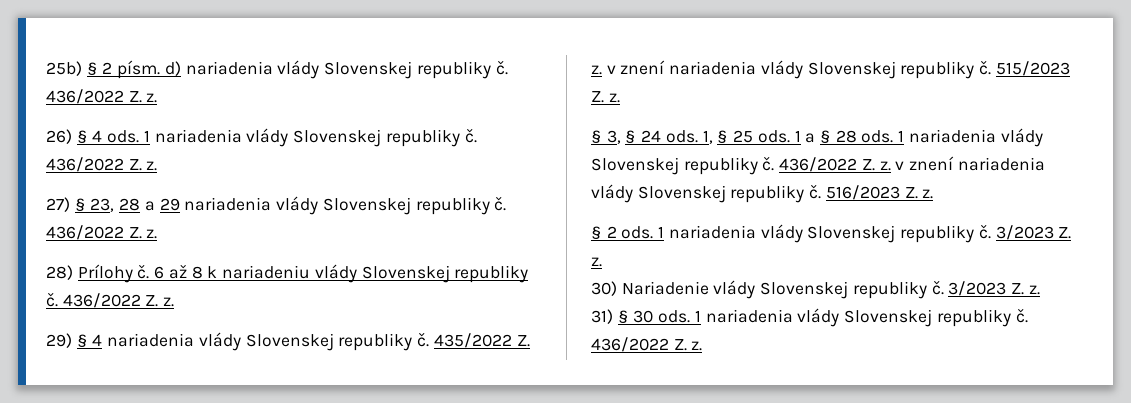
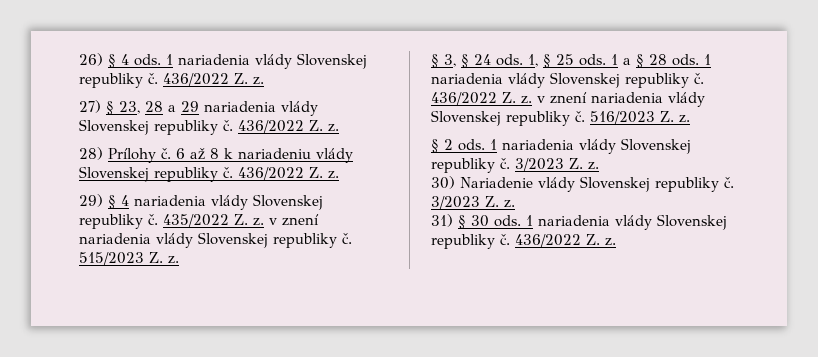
[46,60,508,79] [46,89,158,104] 25b) § 2 písm. d) nariadenia vlády Slovenskej republiky č. 436/2022 Z. z. // -> (79, 59) none

